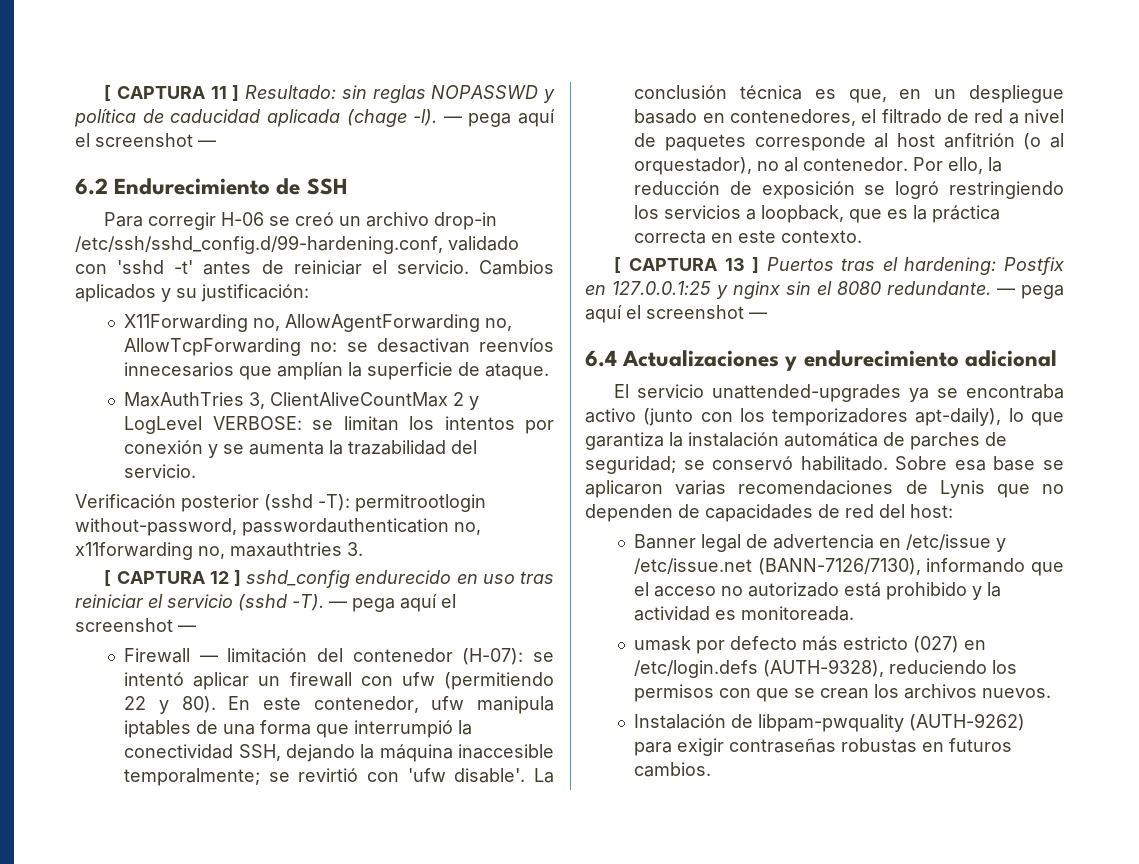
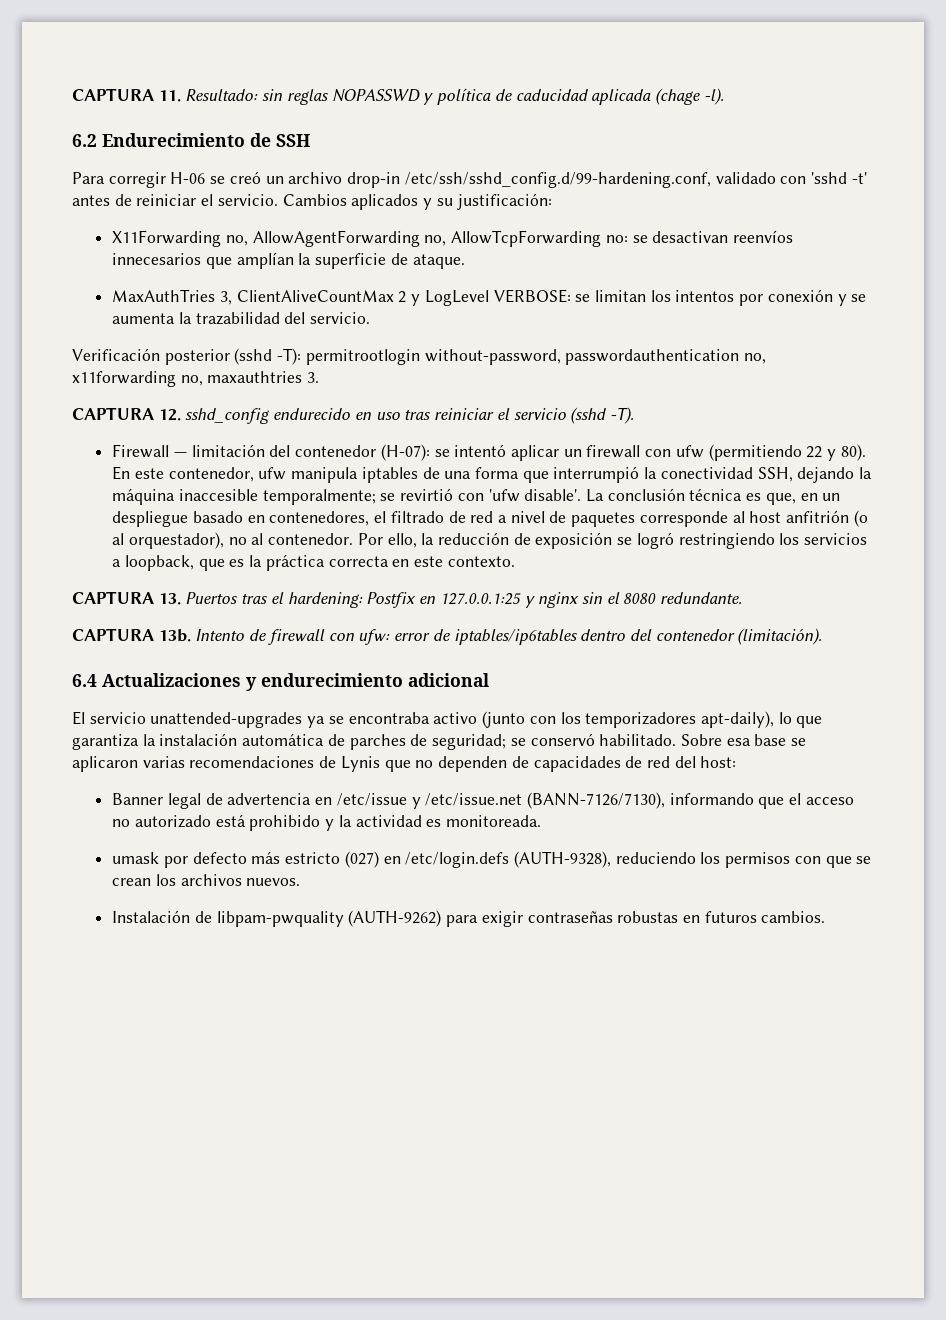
[104,85,240,102] [ CAPTURA 11 ] -> [72,88,181,102] CAPTURA 11.
[443,109,555,127] [75,133,216,147] — pega aquí el screenshot — -> (724, 96) none
[104,570,241,587] [ CAPTURA 12 ] -> [72,407,181,421] CAPTURA 12.
[329,594,456,612] [75,618,196,632] — pega aquí el screenshot — -> (634, 415) none
[614,257,760,274] [ CAPTURA 13 ] -> [72,591,181,605] CAPTURA 13.
[997,285,1064,299] [585,305,767,323] — pega aquí el screenshot — -> [72,628,823,645] // CAPTURA 13b. Intento de firewall con ufw: error de iptables/ip6tables dentro del contenedor (limitación).

